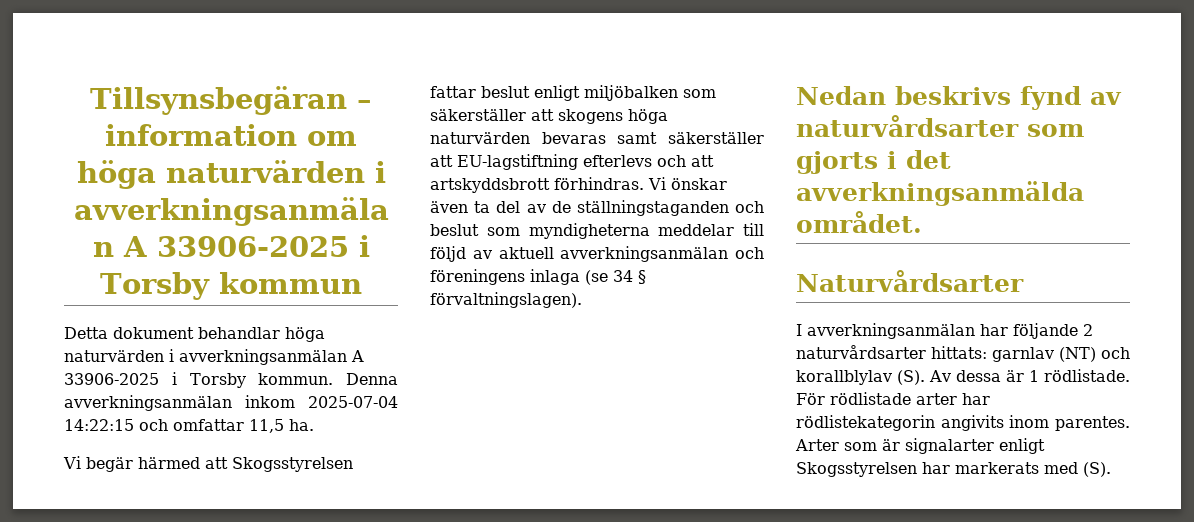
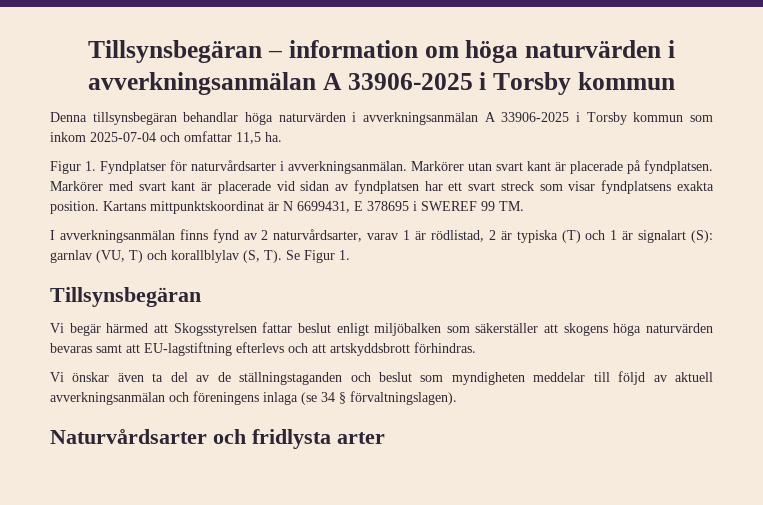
[64,327,194,339] Detta dokument -> [50,112,177,125] Denna tillsynsbegäran
[258,373,398,385] [64,395,232,411] kommun. Denna avverkningsanmälan -> [633,112,713,122] kommun som
[64,419,134,431] 14:22:15 -> (156, 137) none
(314, 425) none -> [50,160,713,174] [50,180,714,194] [50,201,524,214] [50,229,714,243] [50,250,350,263] [50,287,201,307] // Figur 1. Fyndplatser för naturvårdsarter i avverkningsanmälan. Markörer utan svart kant är placerade på fyndplatsen. Markörer med svart kant är placerade vid sidan av fyndplatsen har ett svart streck som visar fyndplatsens exakta position. Kartans mittpunktskoordinat är N 6699431, E 378695 i SWEREF 99 TM. // I avverkningsanmälan finns fynd av 2 naturvårdsarter, varav 1 är rödlistad, 2 är typiska (T) och 1 är signalart (S): garnlav (VU, T) och korallblylav (S, T). Se Figur 1. // Tillsynsbegäran
[668,132,764,144] säkerställer -> (122, 348) none
(644, 183) none -> (476, 347) //
[528,223,650,239] myndigheterna -> [451,372,525,385] myndigheten
[796,86,1122,110] [796,115,1084,137] [796,150,951,174] [796,181,1084,206] [796,211,922,233] [796,270,1024,292] [796,323,1093,339] [796,345,1130,362] [796,369,1130,385] [796,392,990,405] [796,415,1130,431] [795,438,1045,454] [796,462,1111,477] Nedan beskrivs fynd av naturvårdsarter som gjorts i det avverkningsanmälda området. // Naturvårdsarter // I avverkningsanmälan har följande 2 naturvårdsarter hittats: garnlav (NT) och korallblylav (S). Av dessa är 1 rödlistade. För rödlistade arter har rödlistekategorin angivits inom parentes. Arter som är signalarter enligt Skogsstyrelsen har markerats med (S). -> [50,429,385,449] Naturvårdsarter och fridlysta arter

